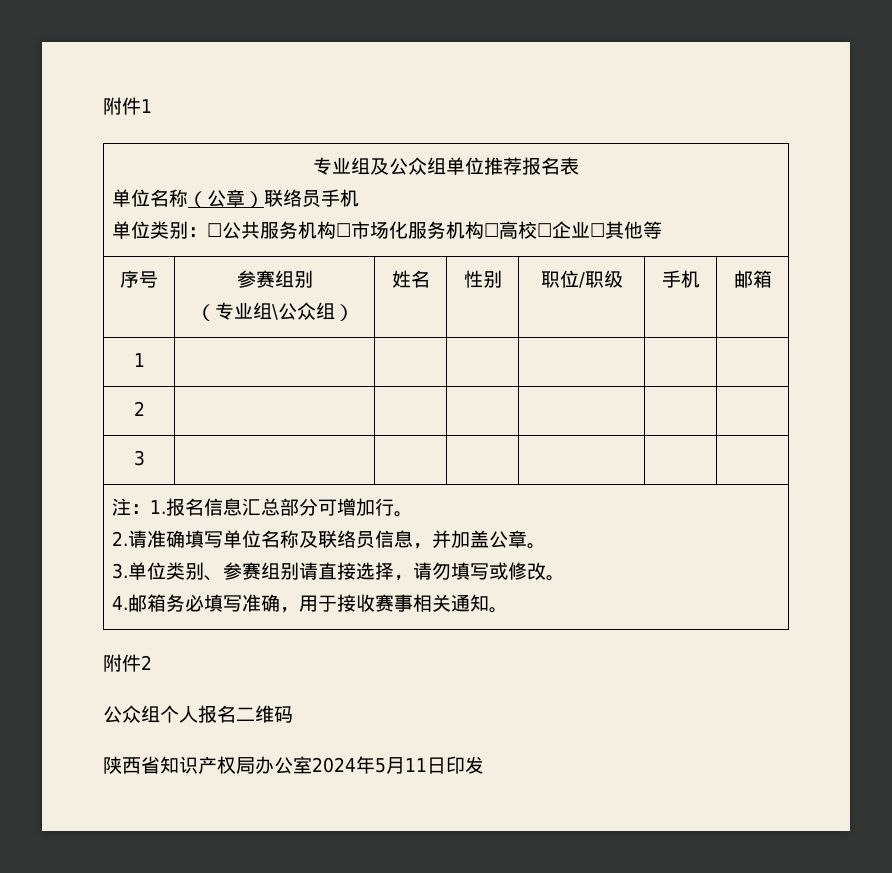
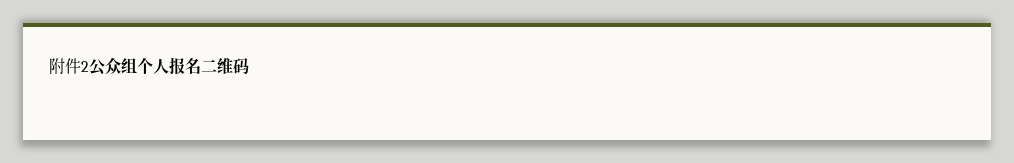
[103,97,152,115] [313,157,579,175] [111,189,359,208] [111,221,662,239] [120,270,158,288] [236,270,313,288] [195,302,354,321] [391,270,430,288] [463,270,502,288] [540,270,623,288] [661,270,700,288] [733,270,772,288] [133,353,145,367] [133,401,145,416] [133,450,145,466] [111,498,413,517] [111,530,546,549] [111,562,565,581] [111,594,508,613] [103,654,152,672] 附件1 // 专业组及公众组单位推荐报名表 // 单位名称（公章）联络员手机 // 单位类别：☐公共服务机构☐市场化服务机构☐高校☐企业☐其他等 // 序号 | 参赛组别 // （专业组\公众组） | 姓名 | 性别 | 职位/职级 | 手机 | 邮箱 // 1 | | | | | | // 2 | | | | | | // 3 | | | | | | // 注：1.报名信息汇总部分可增加行。 // 2.请准确填写单位名称及联络员信息，并加盖公章。 // 3.单位类别、参赛组别请直接选择，请勿填写或修改。 // 4.邮箱务必填写准确，用于接收赛事相关通知。 // 附件2 // -> [49,58,89,75] 附件2
[103,756,484,774] // 陕西省知识产权局办公室2024年5月11日印发 -> (249, 66) none

